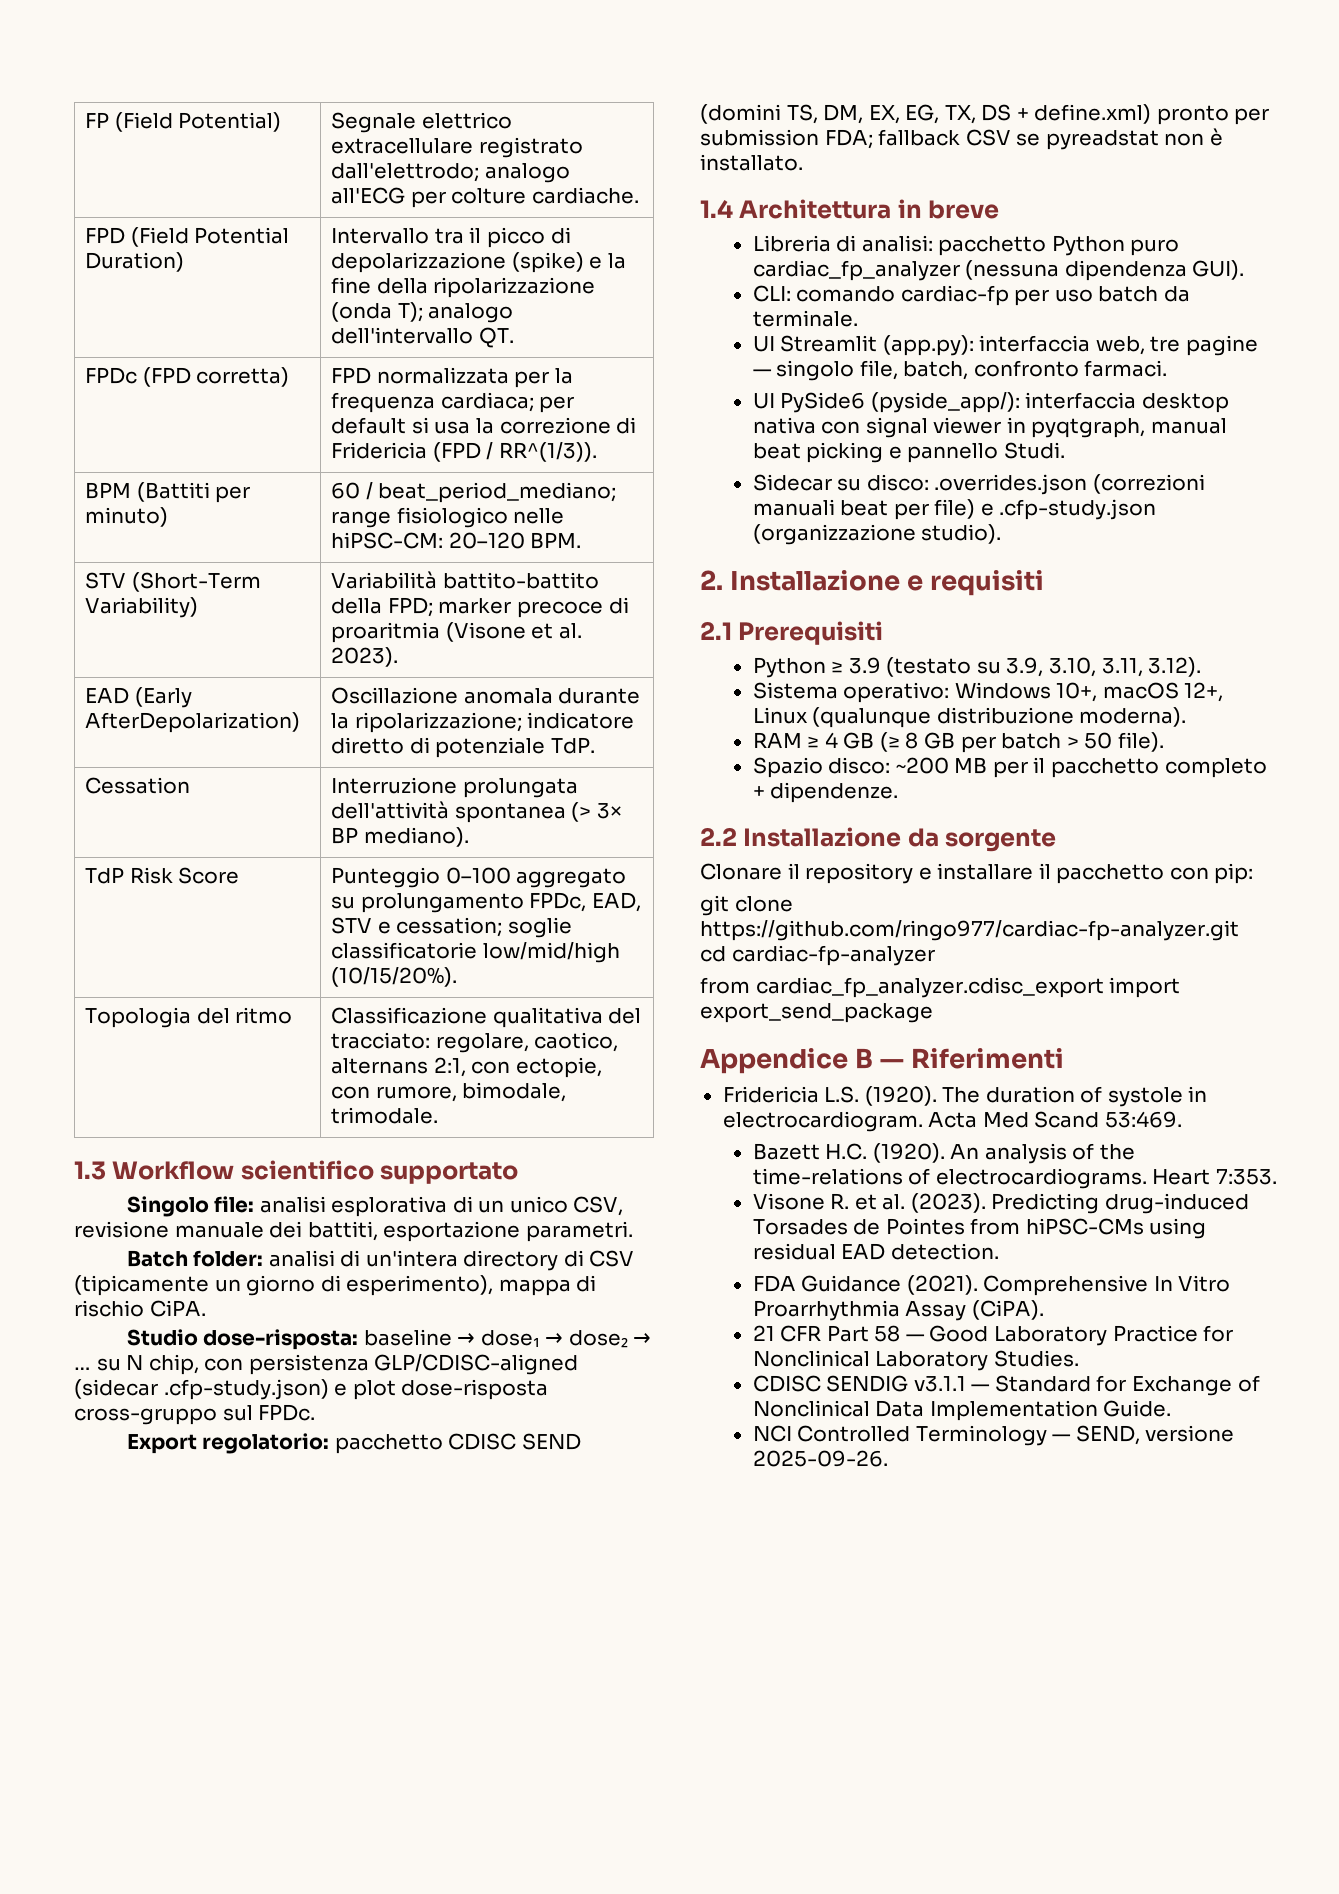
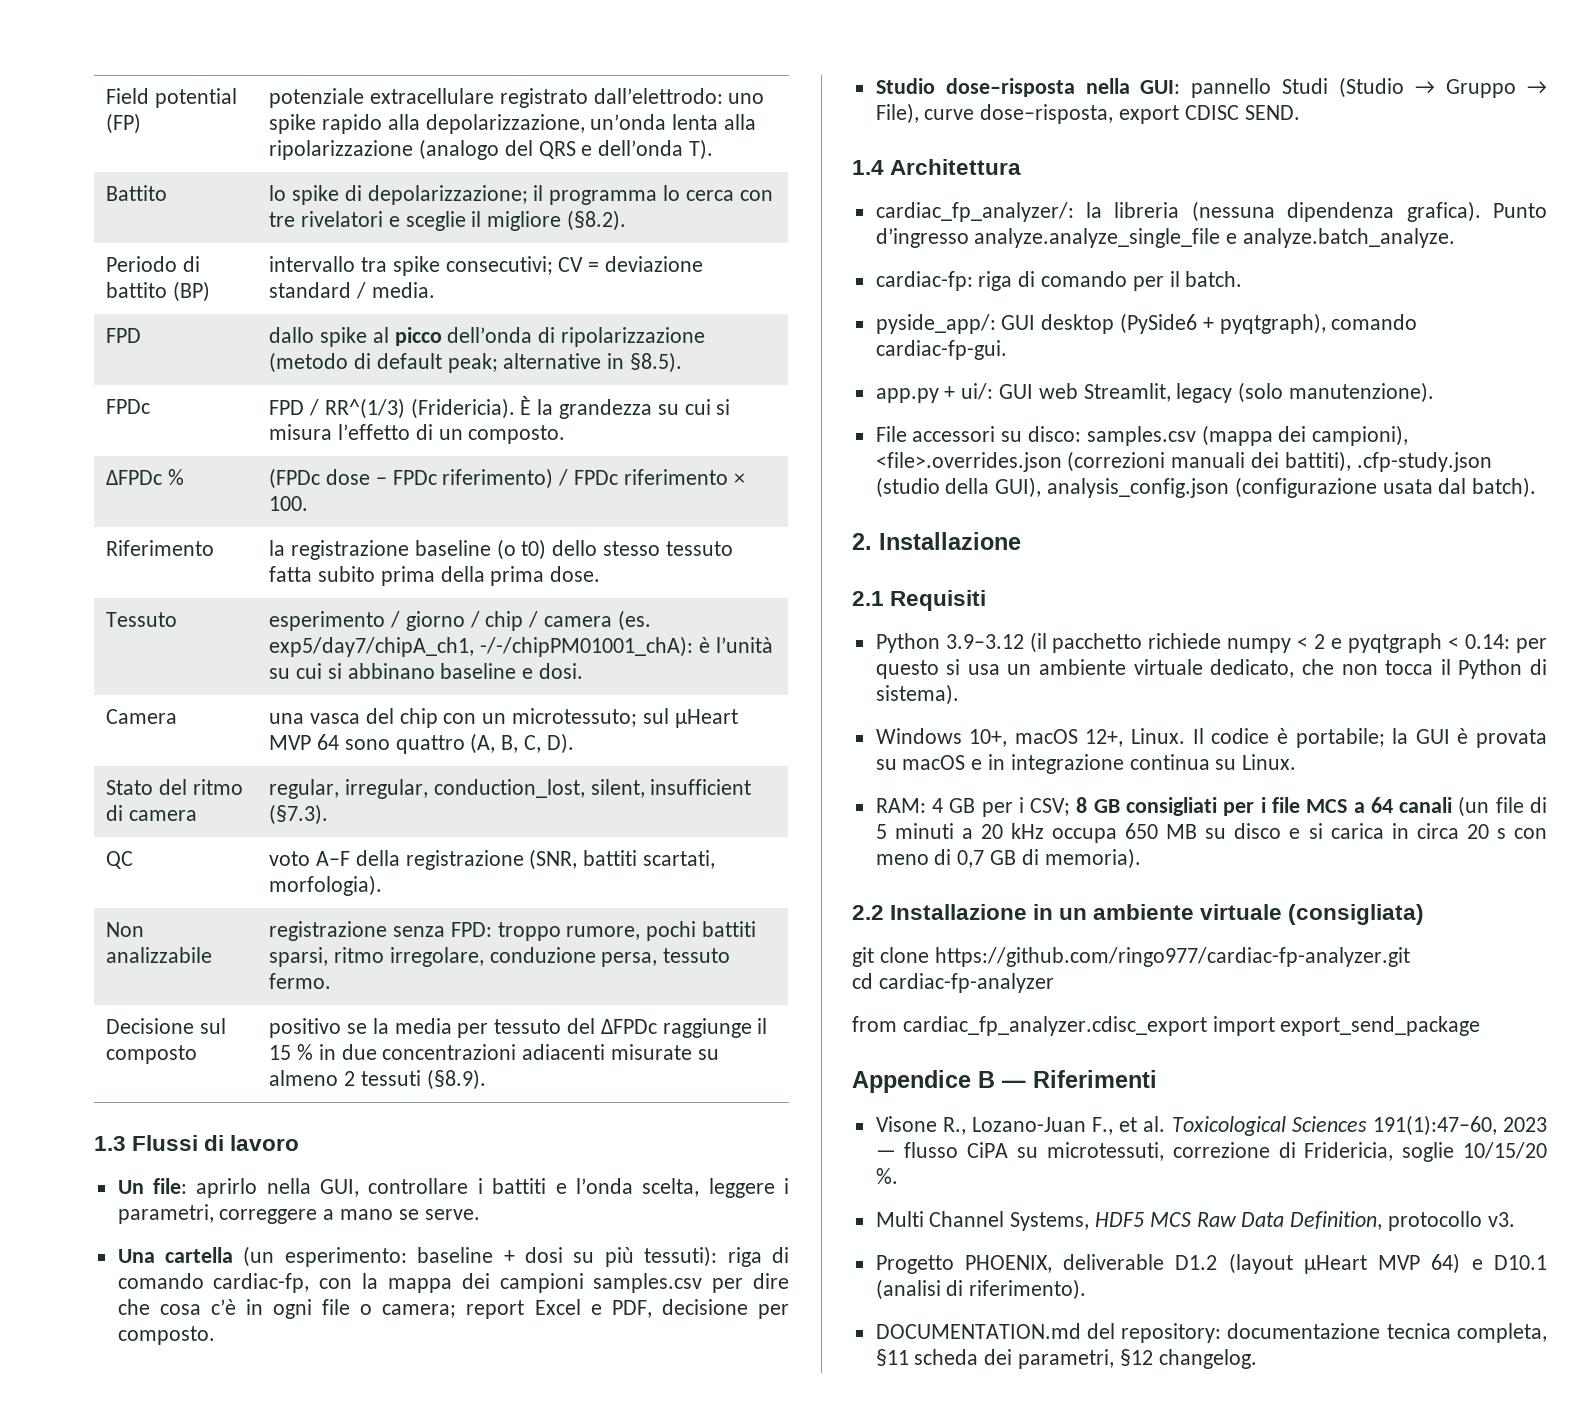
[85,112,282,132] [331,112,512,133] [331,137,583,158] [331,163,570,183] [331,187,640,208] [85,227,290,247] [85,252,185,272] [331,227,571,248] [331,252,627,273] [331,277,596,298] [331,302,514,323] [331,327,514,348] [85,367,290,387] [331,367,574,388] [331,392,575,413] [331,417,637,434] [331,442,598,462] [85,482,251,503] [85,507,169,527] [331,482,617,503] [331,507,565,528] [331,532,582,549] [85,572,261,592] [85,597,199,618] [331,571,599,589] [331,597,629,618] [331,622,583,643] [331,647,399,667] [85,687,192,708] [85,712,301,733] [331,687,641,704] [331,712,635,733] [331,737,596,758] [85,777,191,794] [331,777,578,798] [331,801,623,823] [331,827,469,847] [85,867,240,884] [331,867,627,888] [331,892,642,913] [331,917,573,938] [331,942,620,963] [331,967,458,987] [85,1007,293,1028] [331,1007,642,1028] [331,1032,619,1053] [331,1057,603,1078] [331,1082,567,1102] [331,1107,439,1124] [74,1160,519,1184] [126,1196,624,1217] [74,1221,633,1242] [126,1250,635,1271] [74,1275,597,1296] [74,1300,206,1317] [126,1329,652,1350] [74,1354,579,1375] [74,1379,549,1400] [74,1404,316,1425] [126,1433,581,1454] [700,104,1270,125] [700,128,1223,150] [700,154,803,171] [700,199,1000,219] [752,235,1180,256] [752,260,1245,281] [752,285,1190,306] [752,310,858,327] [752,335,1258,356] [752,360,1168,381] [752,392,1229,413] [752,417,1227,438] [752,442,1065,463] [752,474,1205,495] [752,499,1157,520] [752,524,1002,545] FP (Field Potential) | Segnale elettrico extracellulare registrato dall'elettrodo; analogo all'ECG per colture cardiache. // FPD (Field Potential Duration) | Intervallo tra il picco di depolarizzazione (spike) e la fine della ripolarizzazione (onda T); analogo dell'intervallo QT. // FPDc (FPD corretta) | FPD normalizzata per la frequenza cardiaca; per default si usa la correzione di Fridericia (FPD / RR^(1/3)). // BPM (Battiti per minuto) | 60 / beat_period_mediano; range fisiologico nelle hiPSC-CM: 20–120 BPM. // STV (Short-Term Variability) | Variabilità battito-battito della FPD; marker precoce di proaritmia (Visone et al. 2023). // EAD (Early AfterDepolarization) | Oscillazione anomala durante la ripolarizzazione; indicatore diretto di potenziale TdP. // Cessation | Interruzione prolungata dell'attività spontanea (> 3× BP mediano). // TdP Risk Score | Punteggio 0–100 aggregato su prolungamento FPDc, EAD, STV e cessation; soglie classificatorie low/mid/high (10/15/20%). // Topologia del ritmo | Classificazione qualitativa del tracciato: regolare, caotico, alternans 2:1, con ectopie, con rumore, bimodale, trimodale. // 1.3 Workflow scientifico supportato // Singolo file: analisi esplorativa di un unico CSV, revisione manuale dei battiti, esportazione parametri. // Batch folder: analisi di un'intera directory di CSV (tipicamente un giorno di esperimento), mappa di rischio CiPA. // Studio dose-risposta: baseline → dose₁ → dose₂ → … su N chip, con persistenza GLP/CDISC-aligned (sidecar .cfp-study.json) e plot dose-risposta cross-gruppo sul FPDc. // Export regolatorio: pacchetto CDISC SEND (domini TS, DM, EX, EG, TX, DS + define.xml) pronto per submission FDA; fallback CSV se pyreadstat non è installato. // 1.4 Architettura in breve // Libreria di analisi: pacchetto Python puro cardiac_fp_analyzer (nessuna dipendenza GUI). // CLI: comando cardiac-fp per uso batch da terminale. // UI Streamlit (app.py): interfaccia web, tre pagine — singolo file, batch, confronto farmaci. // UI PySide6 (pyside_app/): interfaccia desktop nativa con signal viewer in pyqtgraph, manual beat picking e pannello Studi. // Sidecar su disco: .overrides.json (correzioni manuali beat per file) e .cfp-study.json (organizzazione studio). -> [106,88,237,108] [106,113,142,134] [269,88,765,108] [269,114,756,134] [269,139,713,160] [106,185,168,201] [269,185,773,205] [269,210,626,231] [106,256,200,272] [106,281,210,302] [269,256,703,276] [269,282,435,299] [106,328,142,343] [269,327,705,347] [269,352,682,373] [106,399,151,414] [269,396,731,419] [269,424,566,444] [106,469,184,485] [269,468,745,489] [269,496,309,511] [106,540,215,556] [269,539,733,560] [269,566,601,586] [106,612,178,627] [269,610,651,631] [269,636,773,657] [269,663,583,679] [106,709,178,724] [269,708,738,728] [269,733,574,754] [106,779,243,795] [106,805,197,821] [269,779,752,799] [269,804,329,825] [106,851,134,869] [269,849,715,870] [269,875,383,896] [106,922,145,937] [106,947,213,963] [269,921,756,941] [269,947,731,967] [269,973,332,989] [106,1018,226,1034] [106,1045,198,1064] [269,1018,768,1038] [269,1044,719,1060] [269,1069,486,1090] [94,1135,300,1151] [117,1178,789,1198] [117,1204,480,1224] [117,1246,789,1267] [117,1273,789,1293] [117,1299,789,1319] [117,1326,215,1345] [875,77,1548,98] [875,103,1300,124] [852,159,1022,175] [875,201,1547,222] [875,228,1456,248] [875,271,1243,291] [875,313,1418,334] [875,340,1007,360] [875,382,1435,403] [875,425,1409,446] [875,451,1492,472] [875,477,1537,498] Field potential (FP) | potenziale extracellulare registrato dall’elettrodo: uno spike rapido alla depolarizzazione, un’onda lenta alla ripolarizzazione (analogo del QRS e dell’onda T). // Battito | lo spike di depolarizzazione; il programma lo cerca con tre rivelatori e sceglie il migliore (§8.2). // Periodo di battito (BP) | intervallo tra spike consecutivi; CV = deviazione standard / media. // FPD | dallo spike al picco dell’onda di ripolarizzazione (metodo di default peak; alternative in §8.5). // FPDc | FPD / RR^(1/3) (Fridericia). È la grandezza su cui si misura l’effetto di un composto. // ΔFPDc % | (FPDc dose − FPDc riferimento) / FPDc riferimento × 100. // Riferimento | la registrazione baseline (o t0) dello stesso tessuto fatta subito prima della prima dose. // Tessuto | esperimento / giorno / chip / camera (es. exp5/day7/chipA_ch1, -/-/chipPM01001_chA): è l’unità su cui si abbinano baseline e dosi. // Camera | una vasca del chip con un microtessuto; sul µHeart MVP 64 sono quattro (A, B, C, D). // Stato del ritmo di camera | regular, irregular, conduction_lost, silent, insufficient (§7.3). // QC | voto A–F della registrazione (SNR, battiti scartati, morfologia). // Non analizzabile | registrazione senza FPD: troppo rumore, pochi battiti sparsi, ritmo irregolare, conduzione persa, tessuto fermo. // Decisione sul composto | positivo se la media per tessuto del ΔFPDc raggiunge il 15 % in due concentrazioni adiacenti misurate su almeno 2 tessuti (§8.9). // 1.3 Flussi di lavoro // Un file: aprirlo nella GUI, controllare i battiti e l’onda scelta, leggere i parametri, correggere a mano se serve. // Una cartella (un esperimento: baseline + dosi su più tessuti): riga di comando cardiac-fp, con la mappa dei campioni samples.csv per dire che cosa c’è in ogni file o camera; report Excel e PDF, decisione per composto. // Studio dose–risposta nella GUI: pannello Studi (Studio → Gruppo → File), curve dose–risposta, export CDISC SEND. // 1.4 Architettura // cardiac_fp_analyzer/: la libreria (nessuna dipendenza grafica). Punto d’ingresso analyze.analyze_single_file e analyze.batch_analyze. // cardiac-fp: riga di comando per il batch. // pyside_app/: GUI desktop (PySide6 + pyqtgraph), comando cardiac-fp-gui. // app.py + ui/: GUI web Streamlit, legacy (solo manutenzione). // File accessori su disco: samples.csv (mappa dei campioni), <file>.overrides.json (correzioni manuali dei battiti), .cfp-study.json (studio della GUI), analysis_config.json (configurazione usata dal batch).
[907,570,1045,596] e requisiti -> (1021, 541) none
[738,621,884,645] [752,657,1202,678] [752,682,1224,703] [752,707,1187,728] [752,732,1164,753] [752,757,1267,778] [752,782,899,803] [700,827,1057,852] [700,863,1254,884] Prerequisiti // Python ≥ 3.9 (testato su 3.9, 3.10, 3.11, 3.12). // Sistema operativo: Windows 10+, macOS 12+, Linux (qualunque distribuzione moderna). // RAM ≥ 4 GB (≥ 8 GB per batch > 50 file). // Spazio disco: ~200 MB per il pacchetto completo + dipendenze. // 2.2 Installazione da sorgente // Clonare il repository e installare il pacchetto con pip: -> [890,590,987,611] [875,632,1547,653] [875,659,1547,679] [875,684,959,705] [875,728,1547,748] [875,754,1297,774] [875,796,1547,817] [875,823,1547,843] [875,848,1141,869] [852,904,1425,925] Requisiti // Python 3.9–3.12 (il pacchetto richiede numpy < 2 e pyqtgraph < 0.14: per questo si usa un ambiente virtuale dedicato, che non tocca il Python di sistema). // Windows 10+, macOS 12+, Linux. Il codice è portabile; la GUI è provata su macOS e in integrazione continua su Linux. // RAM: 4 GB per i CSV; 8 GB consigliati per i file MCS a 64 canali (un file di 5 minuti a 20 kHz occupa 650 MB su disco e si carica in circa 20 s con meno di 0,7 GB di memoria). // 2.2 Installazione in un ambiente virtuale (consigliata)
[722,1086,1208,1107] [722,1111,1182,1132] [752,1143,1135,1164] [752,1168,1277,1189] [752,1193,1249,1214] [752,1218,1207,1239] [752,1243,999,1260] [752,1275,1231,1296] [752,1300,1044,1321] [752,1325,1234,1346] [752,1350,1079,1371] [752,1375,1260,1396] [752,1400,1172,1421] [752,1425,1235,1446] [752,1450,888,1467] Fridericia L.S. (1920). The duration of systole in electrocardiogram. Acta Med Scand 53:469. // Bazett H.C. (1920). An analysis of the time-relations of electrocardiograms. Heart 7:353. // Visone R. et al. (2023). Predicting drug-induced Torsades de Pointes from hiPSC-CMs using residual EAD detection. // FDA Guidance (2021). Comprehensive In Vitro Proarrhythmia Assay (CiPA). // 21 CFR Part 58 — Good Laboratory Practice for Nonclinical Laboratory Studies. // CDISC SENDIG v3.1.1 — Standard for Exchange of Nonclinical Data Implementation Guide. // NCI Controlled Terminology — SEND, versione 2025-09-26. -> [875,1115,1547,1136] [875,1142,1547,1162] [875,1168,898,1184] [875,1211,1515,1231] [875,1253,1547,1274] [875,1279,1087,1300] [875,1323,1547,1343] [875,1349,1257,1369] Visone R., Lozano-Juan F., et al. Toxicological Sciences 191(1):47–60, 2023 — flusso CiPA su microtessuti, correzione di Fridericia, soglie 10/15/20 %. // Multi Channel Systems, HDF5 MCS Raw Data Definition, protocollo v3. // Progetto PHOENIX, deliverable D1.2 (layout µHeart MVP 64) e D10.1 (analisi di riferimento). // DOCUMENTATION.md del repository: documentazione tecnica completa, §11 scheda dei parametri, §12 changelog.

